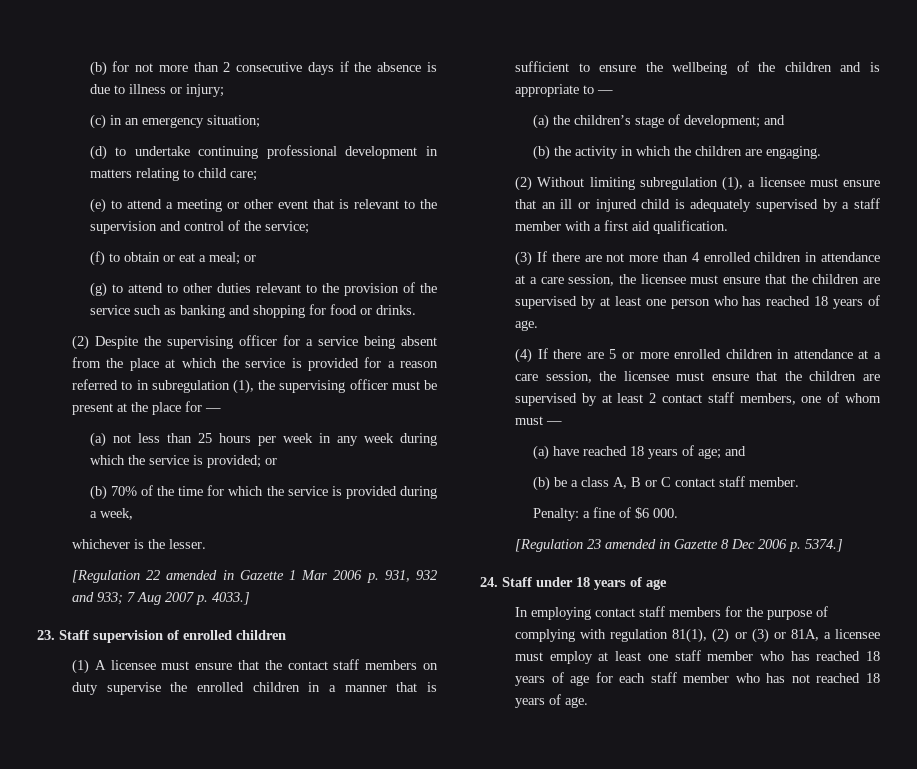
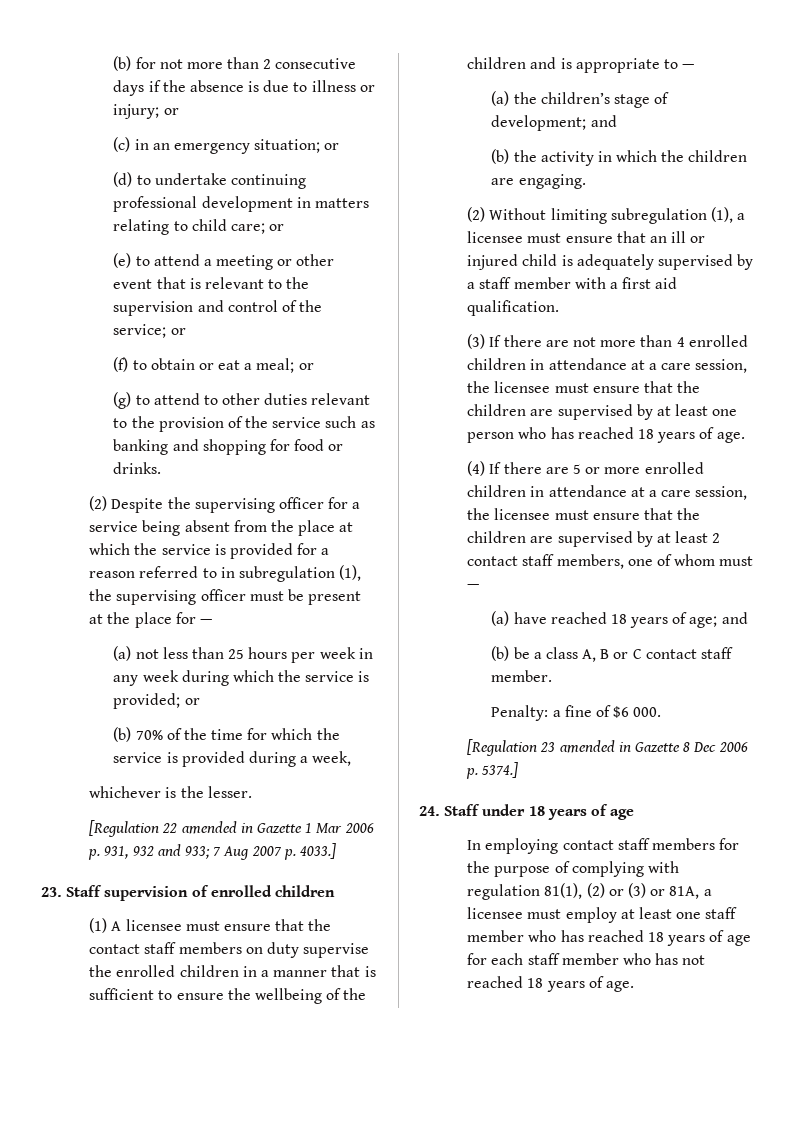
(224, 90) none -> [163,108,179,115] or
(260, 121) none -> [324,143,340,150] or
(257, 176) none -> [269,224,285,231] or
(309, 227) none -> [170,328,186,335] or

